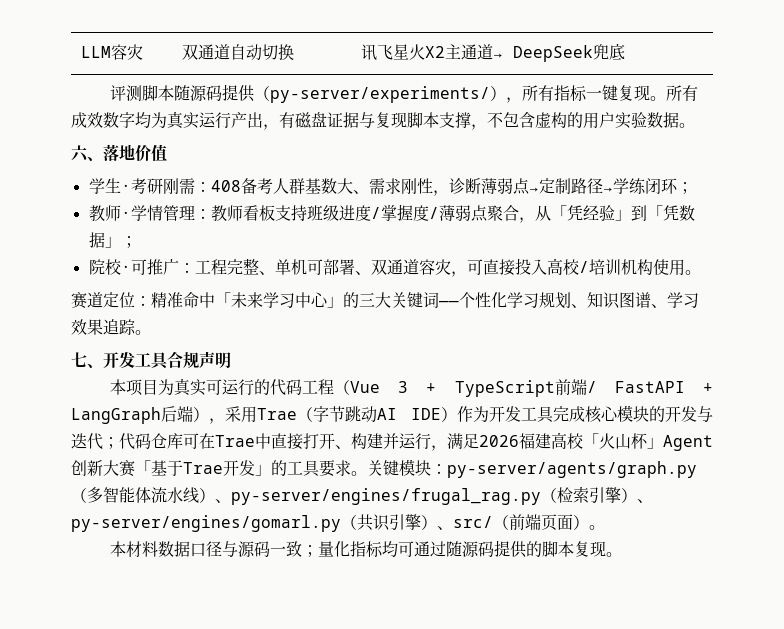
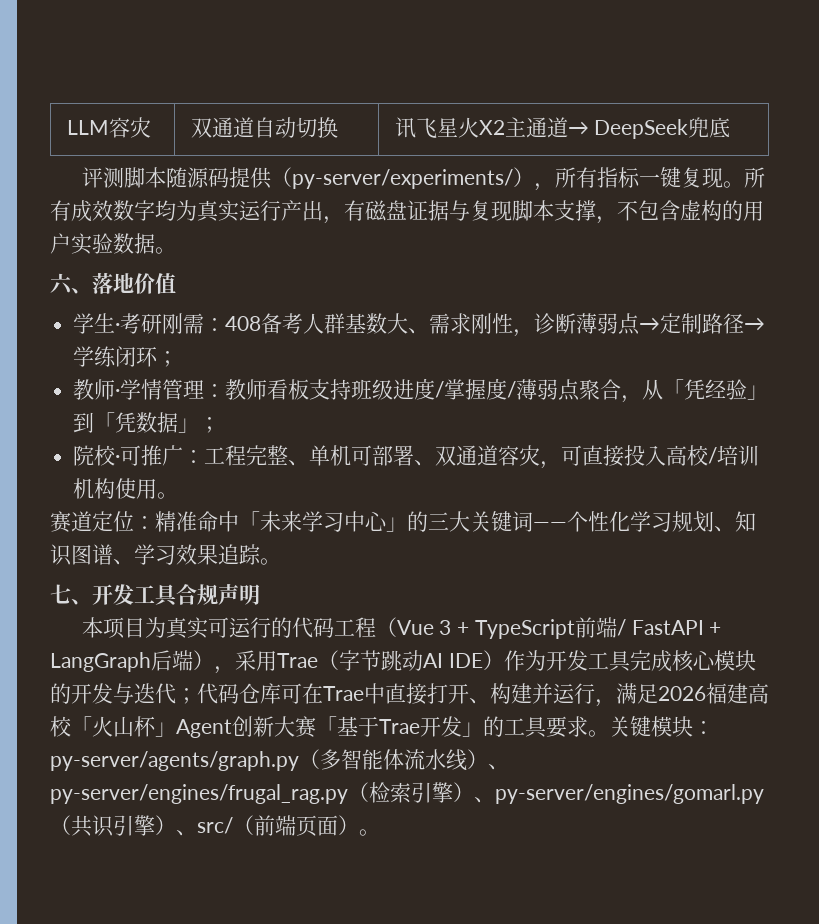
[109,540,622,558] // 本材料数据口径与源码一致；量化指标均可通过随源码提供的脚本复现。 -> (380, 832) none

